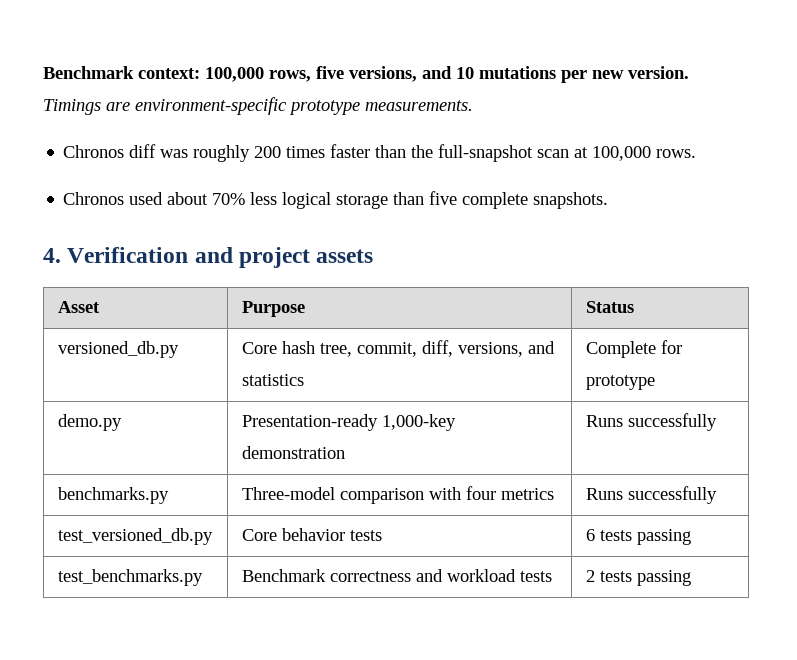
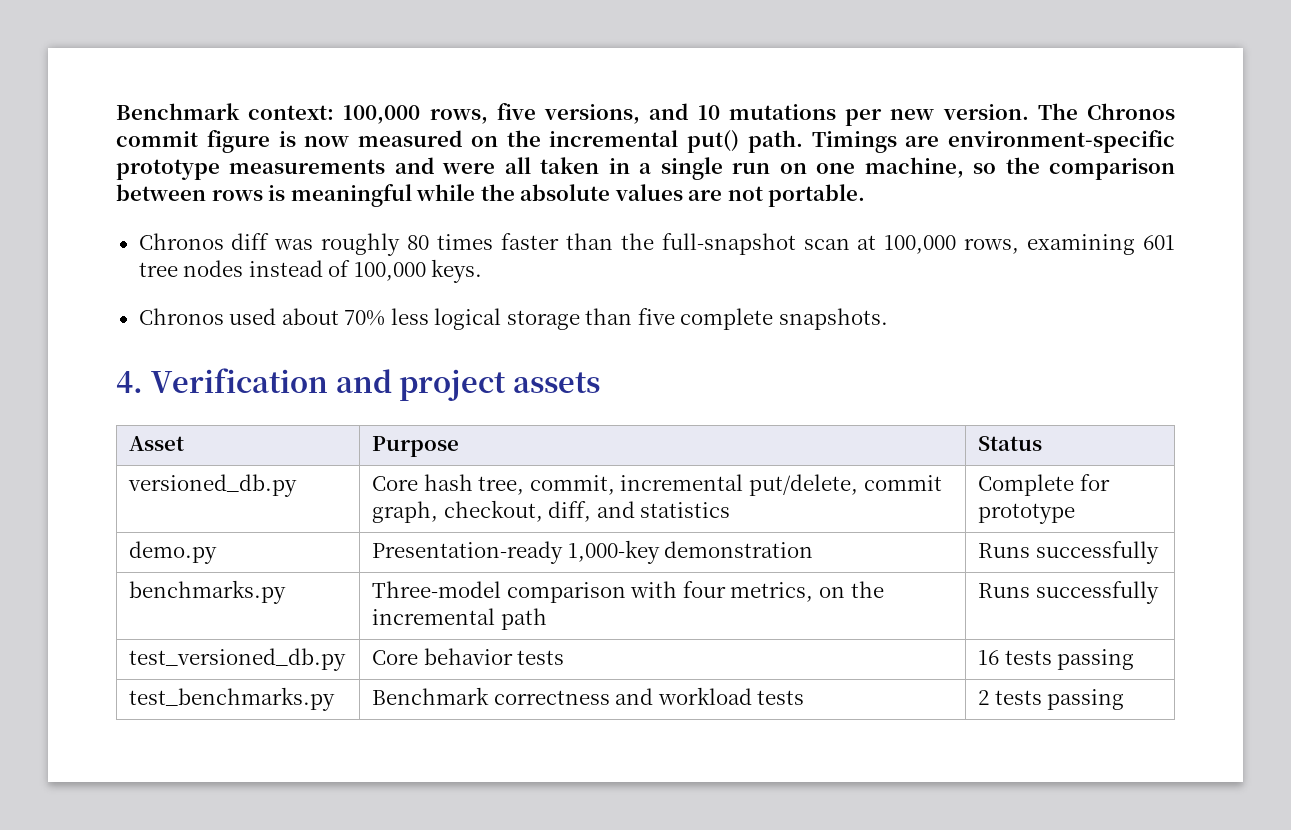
[43,97,473,115] Timings are environment-specific prototype measurements. -> [1037,103,1176,120] [116,130,1175,153] [116,157,1176,180] [116,184,866,207] The Chronos commit figure is now measured on the incremental put() path. Timings are environment-specific prototype measurements and were all taken in a single run on one machine, so the comparison between rows is meaningful while the absolute values are not portable.
[254,146,282,158] 200 -> [407,235,430,250] 80
[656,149,697,158] rows. -> [964,234,1175,255] [138,259,483,283] rows, examining 601 tree nodes instead of 100,000 keys.
[421,340,523,357] diff, versions, -> [620,474,942,496] [372,500,592,523] incremental put/delete, commit graph, checkout, diff,
[500,488,554,500] metrics -> [730,581,884,602] [372,608,547,630] metrics, on the incremental path
[585,529,595,541] 6 -> [978,650,1000,665] 16

